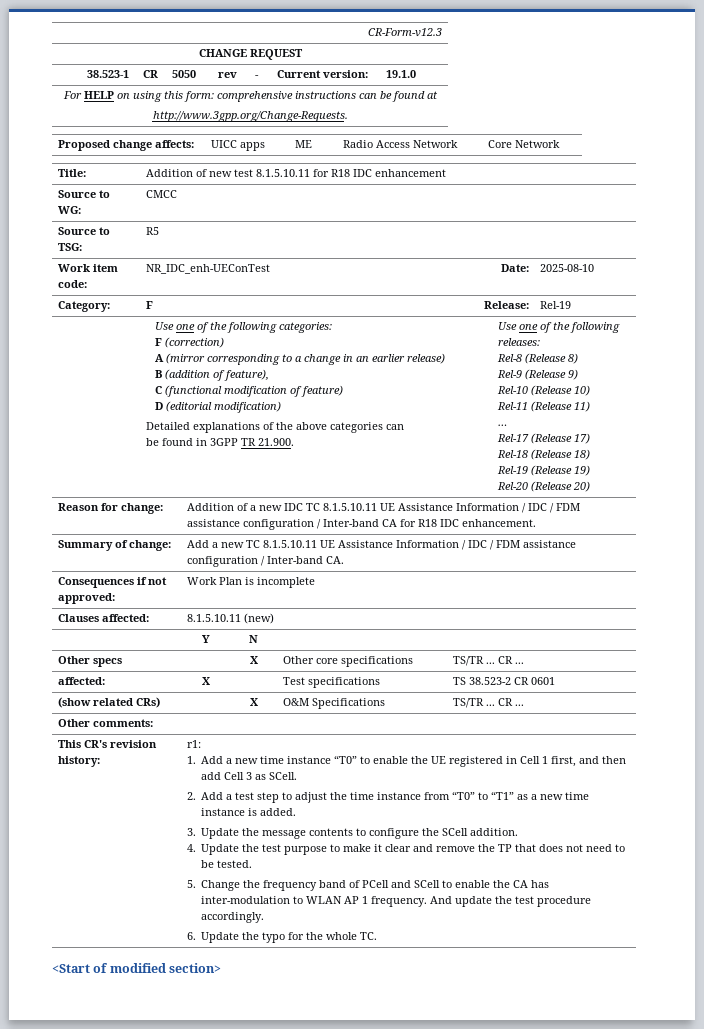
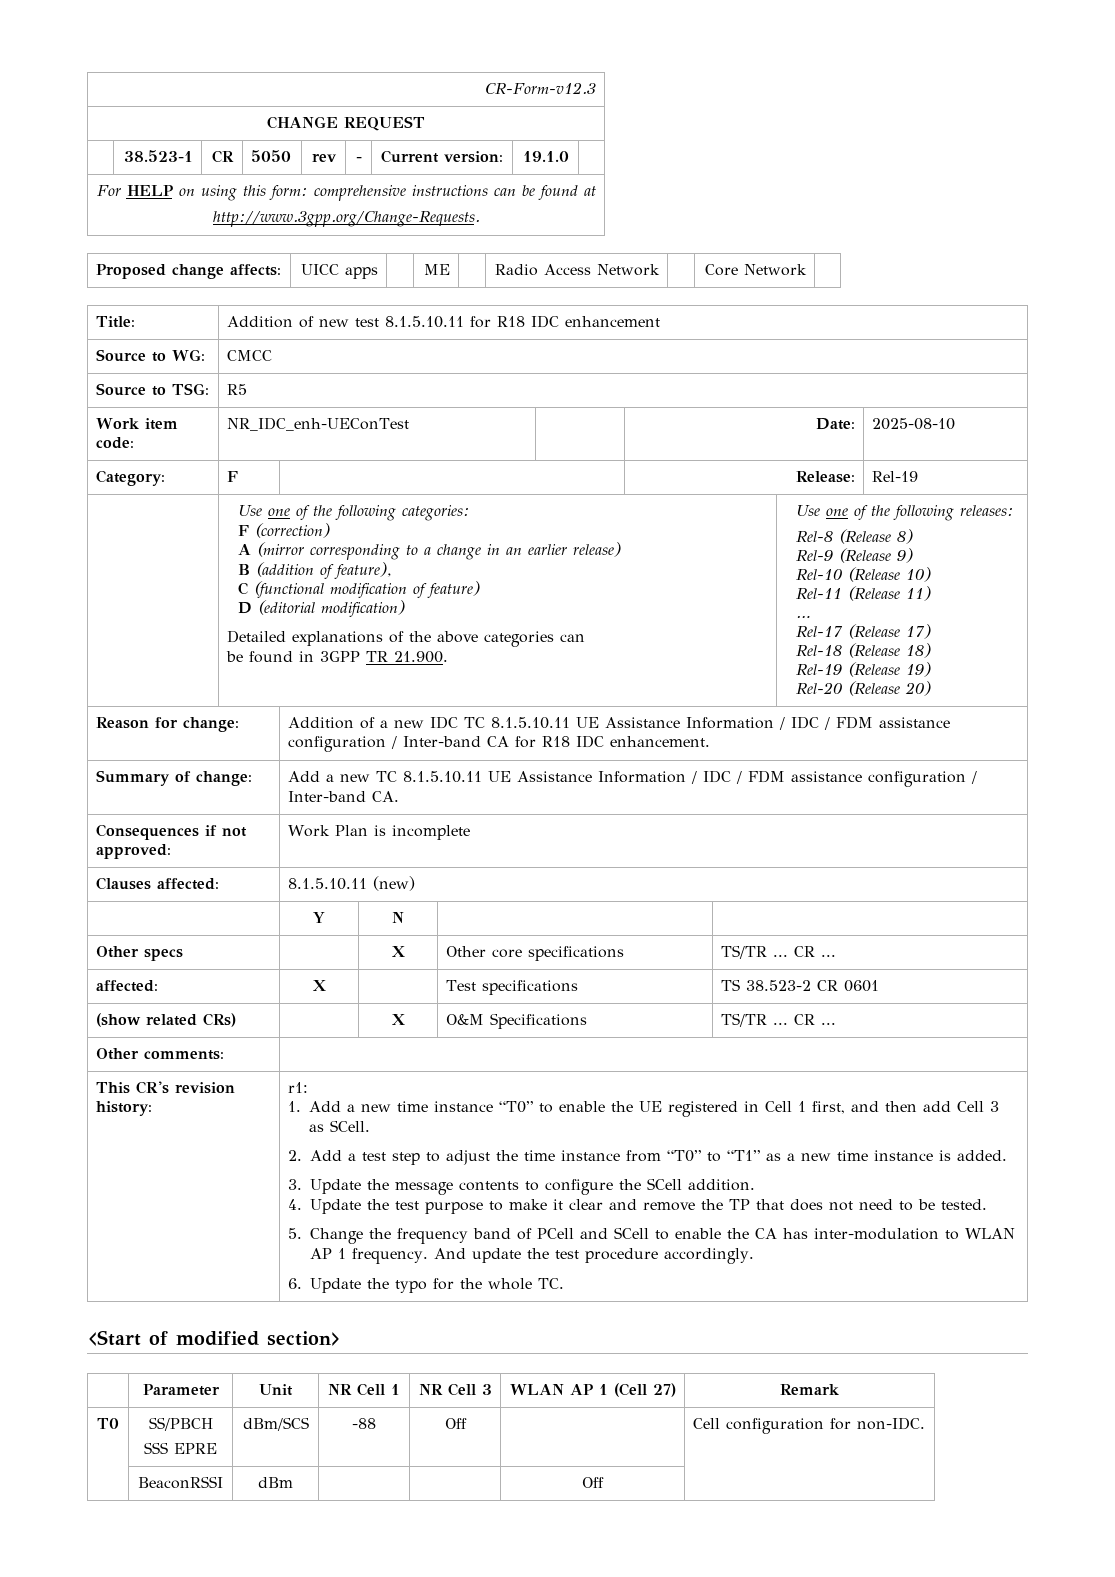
(222, 968) none -> [142,1384,220,1396] [259,1384,293,1396] [328,1383,401,1396] [418,1383,492,1396] [509,1383,676,1397] [780,1384,839,1395] [97,1418,119,1429] [148,1417,213,1431] [144,1442,217,1454] [242,1417,309,1431] [352,1418,376,1429] [444,1418,467,1429] [693,1417,926,1434] [138,1476,223,1489] [258,1477,293,1488] [582,1477,604,1488] // | Parameter | Unit | NR Cell 1 | NR Cell 3 | WLAN AP 1 (Cell 27) | Remark // T0 | SS/PBCH // SSS EPRE | dBm/SCS | -88 | Off | | Cell configuration for non-IDC. // | BeaconRSSI | dBm | | | Off |

